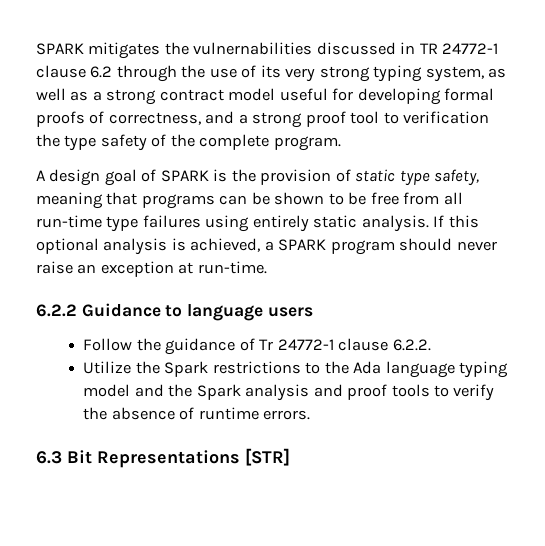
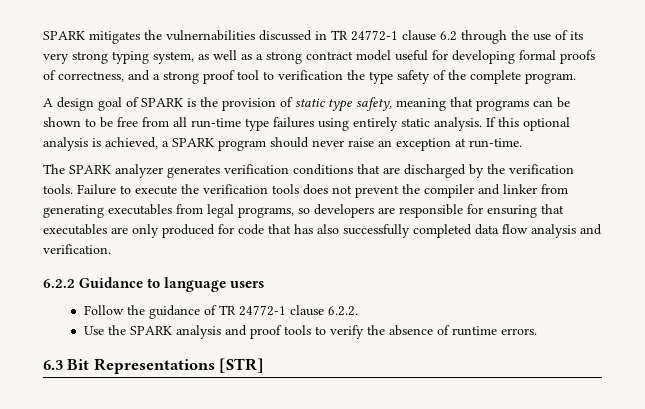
(267, 267) none -> [43,164,574,178] [43,184,568,198] [43,204,564,218] [43,224,602,238] [43,244,111,254] // The SPARK analyzer generates verification conditions that are discharged by the verification tools. Failure to execute the verification tools does not prevent the compiler and linker from generating executables from legal programs, so developers are responsible for ensuring that executables are only produced for code that has also successfully completed data flow analysis and verification.
[259,339,274,350] Tr -> [219,305,237,315] TR
[83,361,509,378] [83,384,241,400] Utilize the Spark restrictions to the Ada language typing model and the Spark -> [84,325,173,335] Use the SPARK

